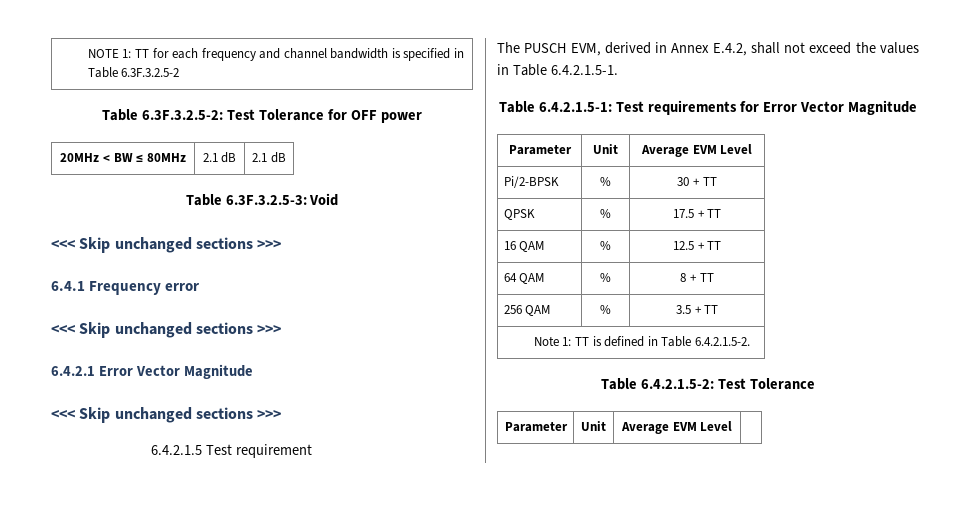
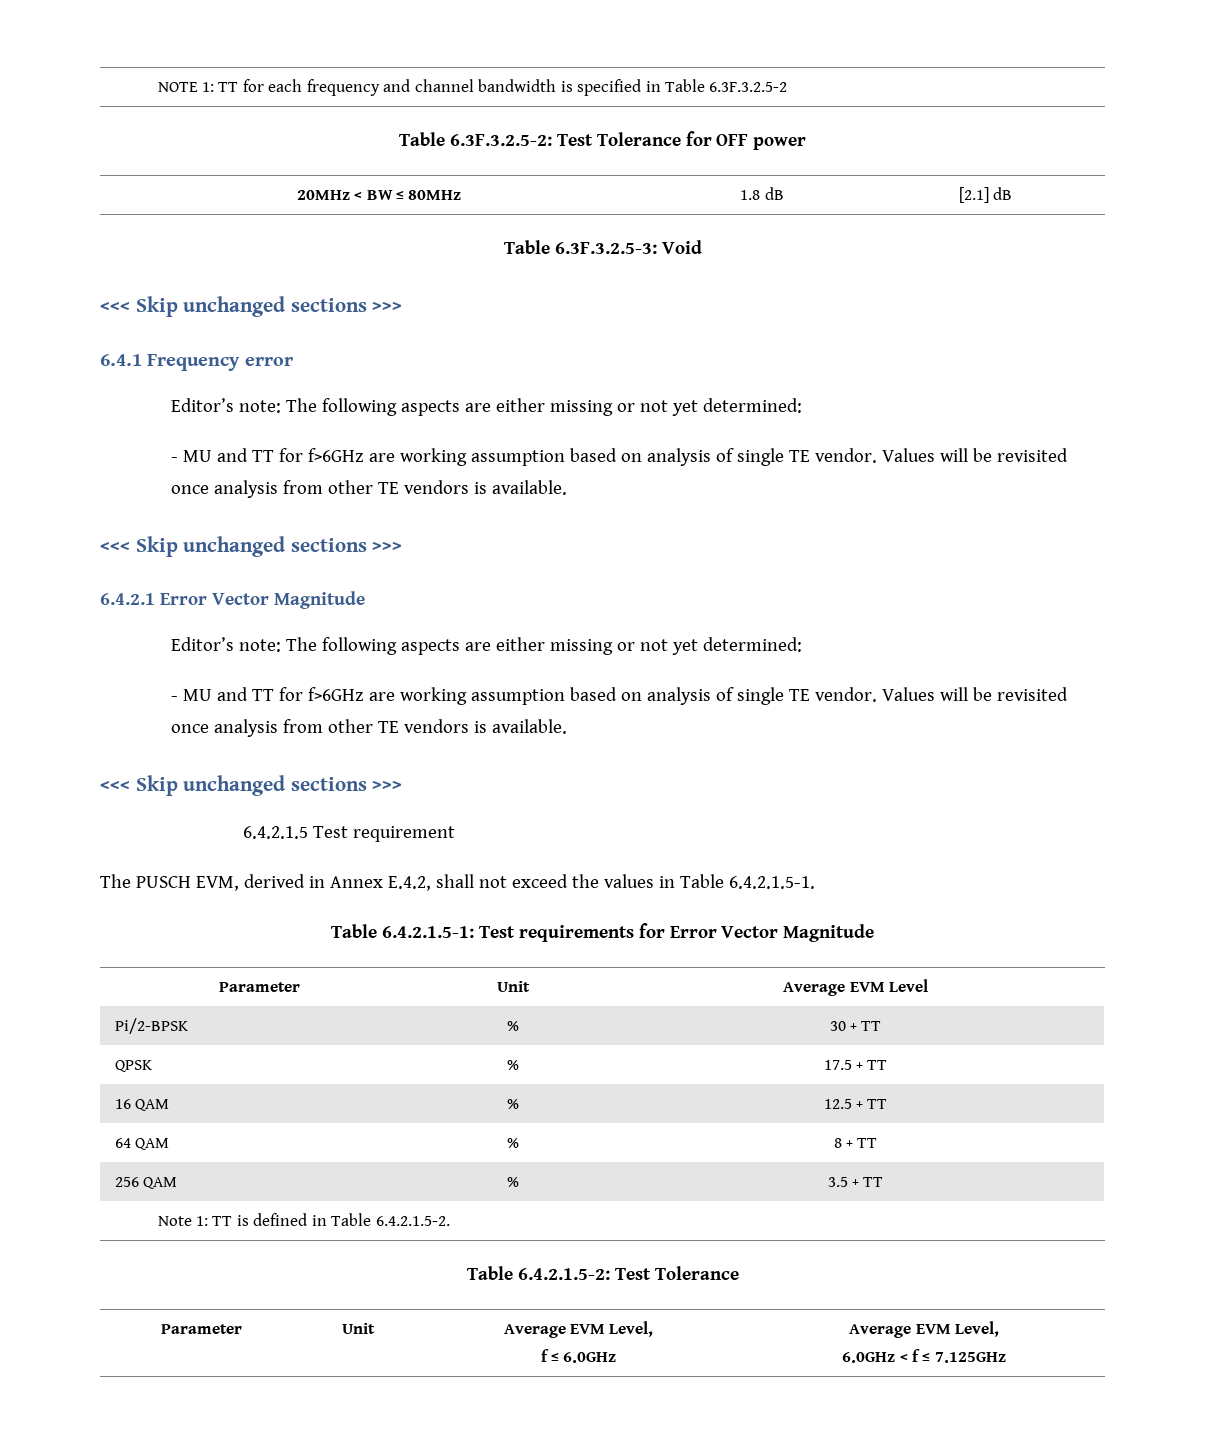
[202,153,218,162] 2.1 -> [740,190,761,200] 1.8
[252,153,268,162] 2.1 -> [958,187,989,203] [2.1]
(200, 287) none -> [171,398,803,416] [171,448,1069,466] [171,480,568,498] // Editor’s note: The following aspects are either missing or not yet determined: // - MU and TT for f>6GHz are working assumption based on analysis of single TE vendor. Values will be revisited once analysis from other TE vendors is available.
(253, 371) none -> [171,637,803,655] [171,687,1069,705] [171,719,568,737] // Editor’s note: The following aspects are either missing or not yet determined: // - MU and TT for f>6GHz are working assumption based on analysis of single TE vendor. Values will be revisited once analysis from other TE vendors is available.
[700,421,733,431] Level | -> [609,1321,654,1337] [540,1349,617,1363] [849,1321,999,1338] [842,1349,1006,1363] Level, // f ≤ 6.0GHz | Average EVM Level, // 6.0GHz < f ≤ 7.125GHz

